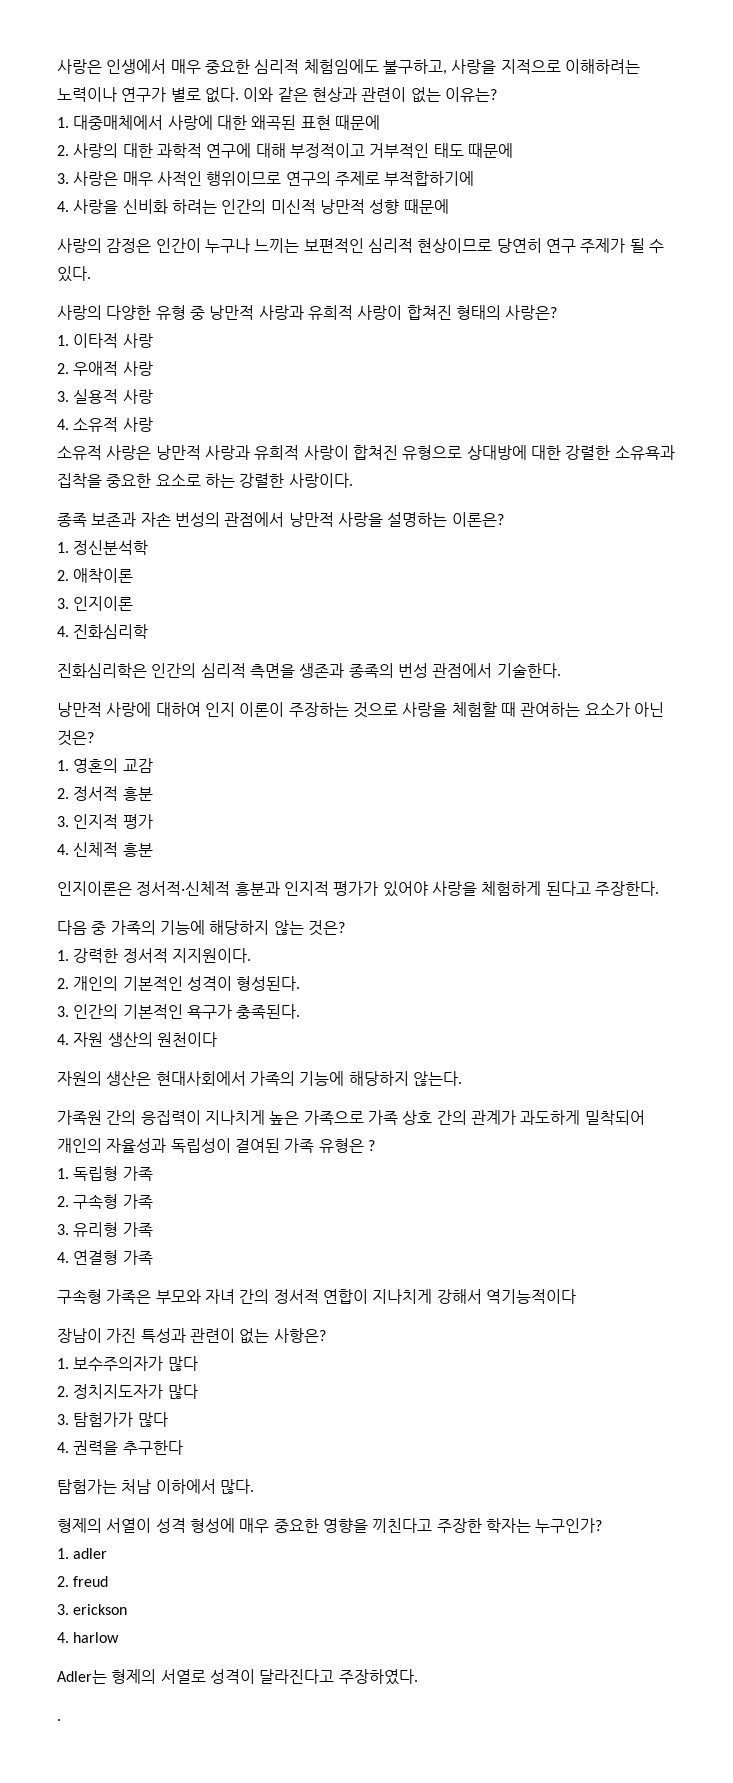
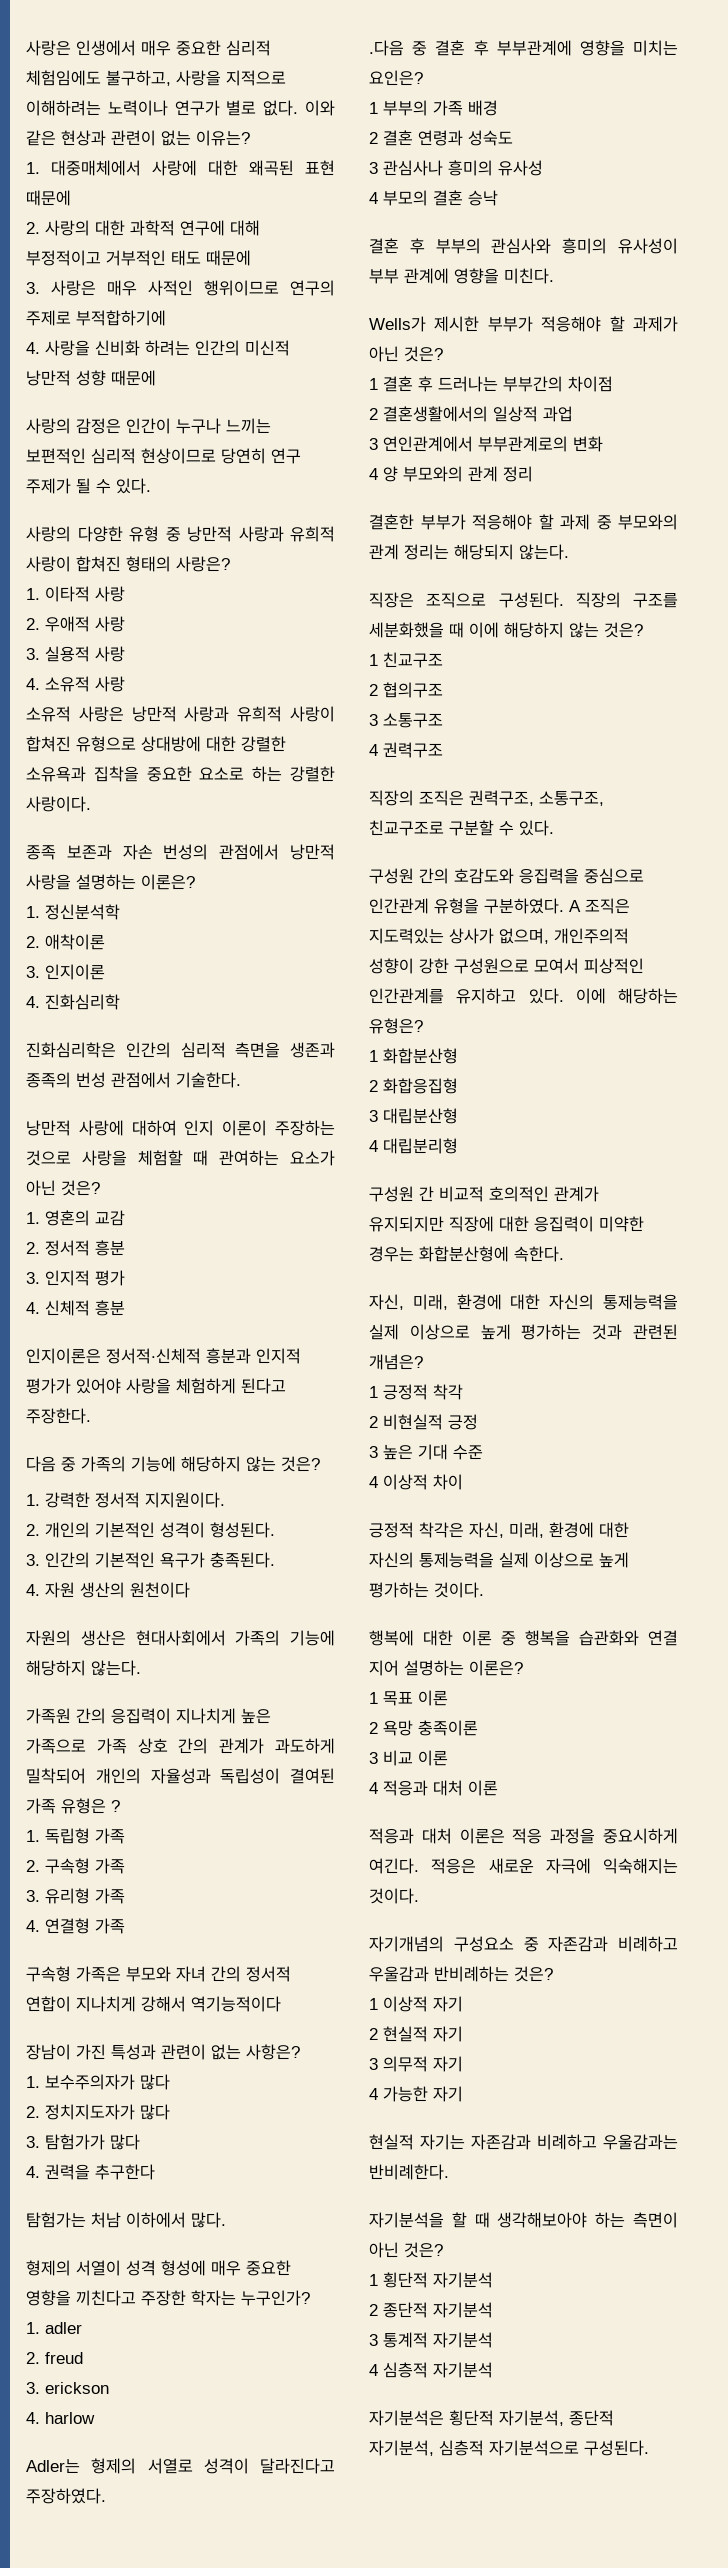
[57,1719,61,1721] . -> [369,40,678,56] [369,70,423,86] [369,100,498,116] [369,130,513,146] [369,160,543,176] [369,190,498,206] [369,238,678,254] [369,268,554,284] [369,316,678,332] [369,346,443,362] [369,376,613,392] [369,406,573,422] [369,436,603,452] [369,466,533,482] [369,514,678,530] [369,544,569,560] [369,592,678,608] [369,622,643,638] [369,652,443,668] [369,682,443,698] [369,713,443,728] [369,742,443,758] [369,790,604,806] [369,820,554,836] [369,868,644,884] [369,898,630,914] [369,928,629,944] [369,958,644,974] [369,988,678,1004] [369,1018,423,1034] [369,1048,458,1064] [369,1078,458,1094] [369,1108,458,1124] [369,1138,458,1154] [369,1186,599,1202] [369,1216,644,1232] [369,1246,564,1262] [369,1294,678,1310] [369,1324,678,1340] [369,1354,423,1370] [369,1384,463,1400] [369,1414,478,1430] [369,1444,483,1460] [369,1474,463,1490] [369,1522,629,1538] [369,1552,629,1568] [369,1582,484,1598] [369,1630,678,1646] [369,1660,523,1676] [369,1690,448,1706] [369,1720,478,1736] [369,1750,448,1766] [369,1780,498,1796] [369,1828,678,1844] [369,1858,678,1874] [369,1888,419,1904] [369,1936,678,1952] [369,1966,553,1982] [369,1996,463,2012] [369,2026,463,2042] [369,2056,463,2072] [369,2086,463,2102] [369,2134,678,2150] [369,2164,449,2180] [369,2212,678,2228] [369,2242,443,2258] [369,2272,493,2288] [369,2302,493,2318] [369,2332,493,2348] [369,2362,493,2378] [369,2410,614,2426] [369,2440,649,2456] .다음 중 결혼 후 부부관계에 영향을 미치는 요인은? // 1 부부의 가족 배경 // 2 결혼 연령과 성숙도 // 3 관심사나 흥미의 유사성 // 4 부모의 결혼 승낙 // 결혼 후 부부의 관심사와 흥미의 유사성이 부부 관계에 영향을 미친다. // Wells가 제시한 부부가 적응해야 할 과제가 아닌 것은? // 1 결혼 후 드러나는 부부간의 차이점 // 2 결혼생활에서의 일상적 과업 // 3 연인관계에서 부부관계로의 변화 // 4 양 부모와의 관계 정리 // 결혼한 부부가 적응해야 할 과제 중 부모와의 관계 정리는 해당되지 않는다. // 직장은 조직으로 구성된다. 직장의 구조를 세분화했을 때 이에 해당하지 않는 것은? // 1 친교구조 // 2 협의구조 // 3 소통구조 // 4 권력구조 // 직장의 조직은 권력구조, 소통구조, 친교구조로 구분할 수 있다. // 구성원 간의 호감도와 응집력을 중심으로 인간관계 유형을 구분하였다. A 조직은 지도력있는 상사가 없으며, 개인주의적 성향이 강한 구성원으로 모여서 피상적인 인간관계를 유지하고 있다. 이에 해당하는 유형은? // 1 화합분산형 // 2 화합응집형 // 3 대립분산형 // 4 대립분리형 // 구성원 간 비교적 호의적인 관계가 유지되지만 직장에 대한 응집력이 미약한 경우는 화합분산형에 속한다. // 자신, 미래, 환경에 대한 자신의 통제능력을 실제 이상으로 높게 평가하는 것과 관련된 개념은? // 1 긍정적 착각 // 2 비현실적 긍정 // 3 높은 기대 수준 // 4 이상적 차이 // 긍정적 착각은 자신, 미래, 환경에 대한 자신의 통제능력을 실제 이상으로 높게 평가하는 것이다. // 행복에 대한 이론 중 행복을 습관화와 연결 지어 설명하는 이론은? // 1 목표 이론 // 2 욕망 충족이론 // 3 비교 이론 // 4 적응과 대처 이론 // 적응과 대처 이론은 적응 과정을 중요시하게 여긴다. 적응은 새로운 자극에 익숙해지는 것이다. // 자기개념의 구성요소 중 자존감과 비례하고 우울감과 반비례하는 것은? // 1 이상적 자기 // 2 현실적 자기 // 3 의무적 자기 // 4 가능한 자기 // 현실적 자기는 자존감과 비례하고 우울감과는 반비례한다. // 자기분석을 할 때 생각해보아야 하는 측면이 아닌 것은? // 1 횡단적 자기분석 // 2 종단적 자기분석 // 3 통계적 자기분석 // 4 심층적 자기분석 // 자기분석은 횡단적 자기분석, 종단적 자기분석, 심층적 자기분석으로 구성된다.

